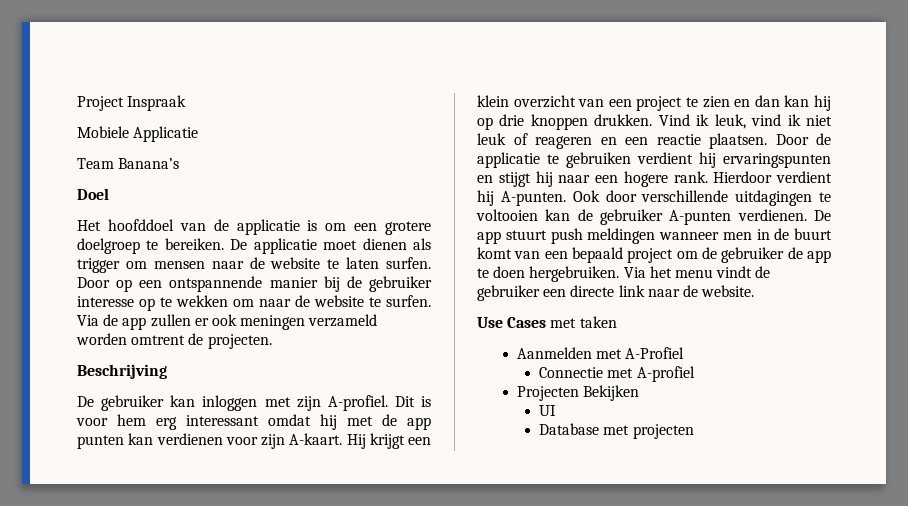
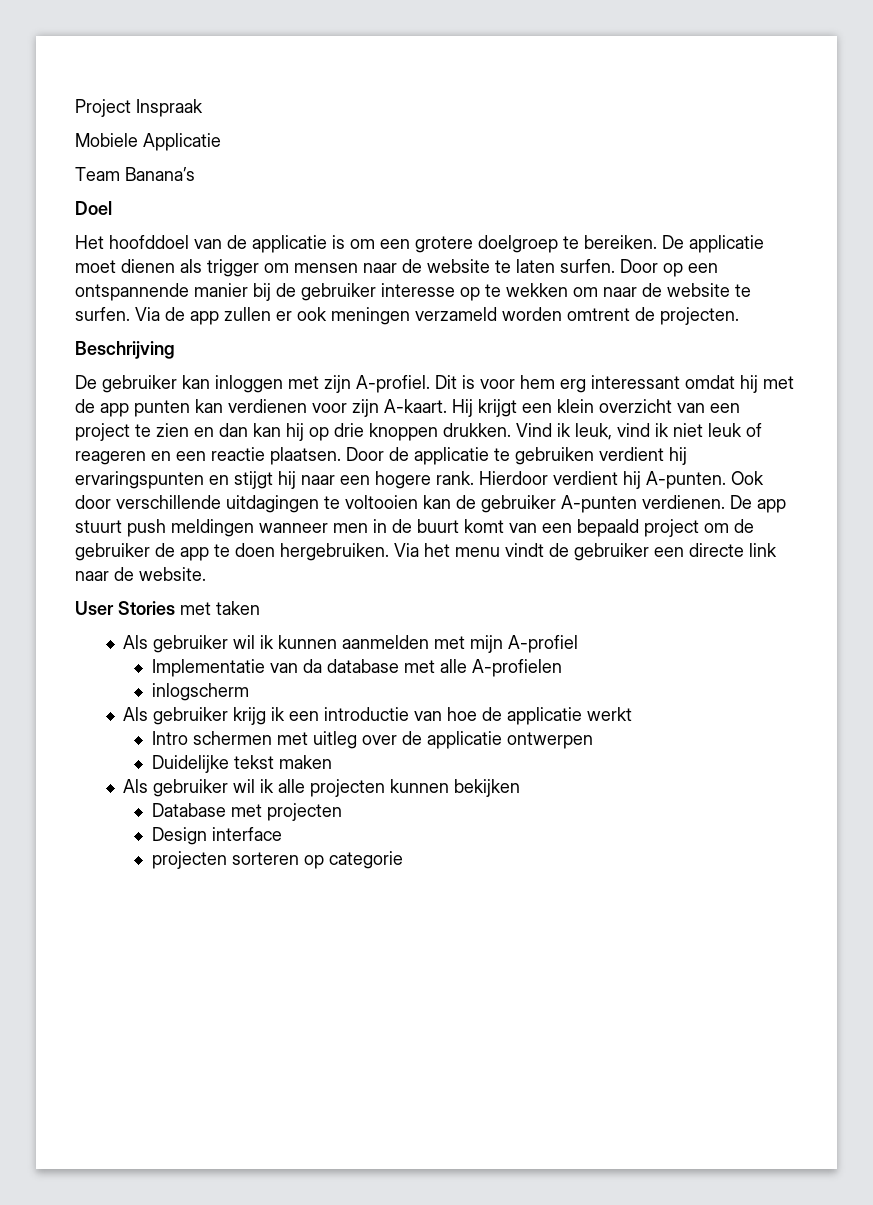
[477,317,547,328] Use Cases -> [75,601,175,615] User Stories
[516,347,685,359] [539,366,695,382] [516,385,639,401] [539,405,557,416] [539,423,694,439] Aanmelden met A-Profiel // Connectie met A-profiel // Projecten Bekijken // UI // Database met projecten -> [123,635,579,653] [151,659,562,677] [151,683,249,701] [123,707,633,725] [151,731,593,749] [151,755,332,773] [123,779,521,797] [151,803,342,821] [151,827,282,845] [151,851,403,869] Als gebruiker wil ik kunnen aanmelden met mijn A-profiel // Implementatie van da database met alle A-profielen // inlogscherm // Als gebruiker krijg ik een introductie van hoe de applicatie werkt // Intro schermen met uitleg over de applicatie ontwerpen // Duidelijke tekst maken // Als gebruiker wil ik alle projecten kunnen bekijken // Database met projecten // Design interface // projecten sorteren op categorie

